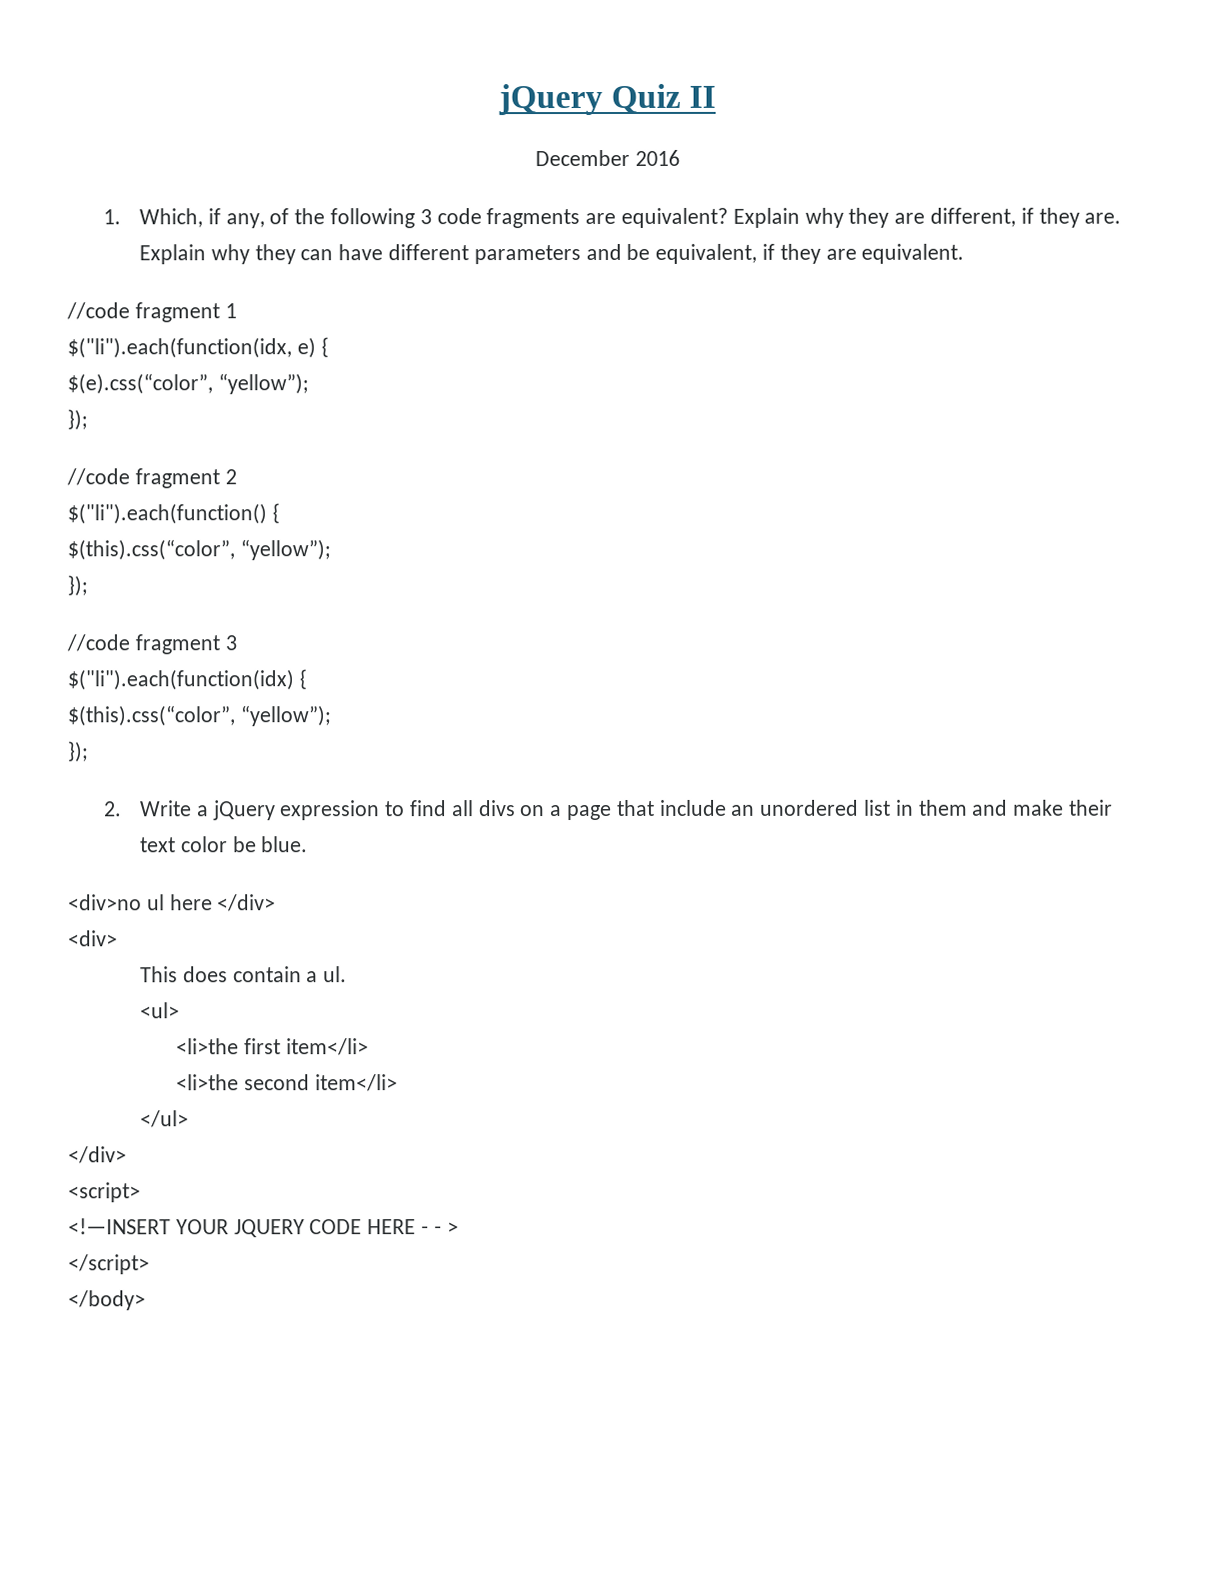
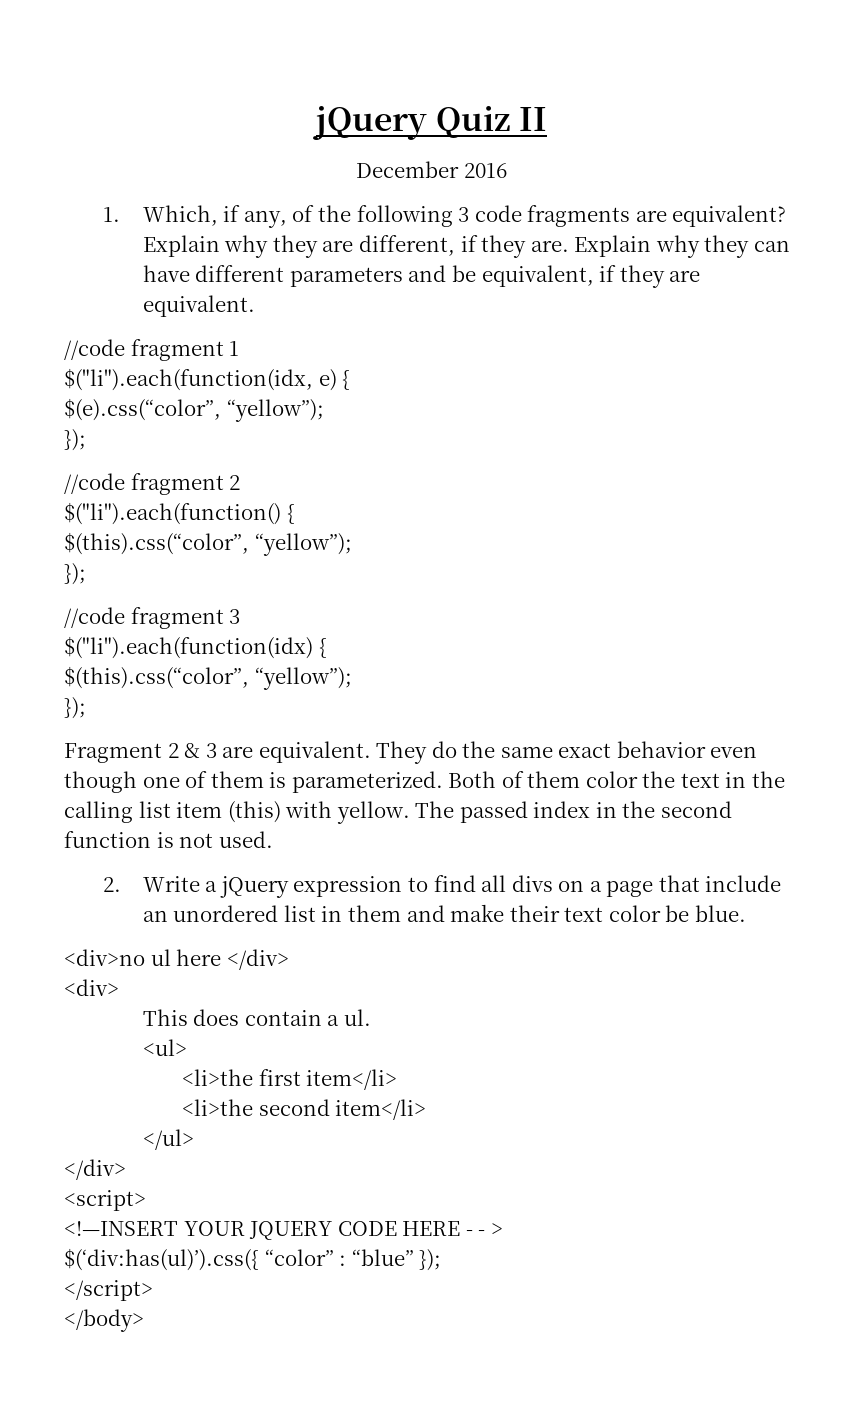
(88, 752) none -> [64,741,758,764] [64,771,785,793] [64,801,732,824] [64,831,273,848] // Fragment 2 & 3 are equivalent. They do the same exact behavior even though one of them is parameterized. Both of them color the text in the calling list item (this) with yellow. The passed index in the second function is not used.
(459, 1228) none -> [64,1248,442,1271] // $(‘div:has(ul)’).css({ “color” : “blue” });

